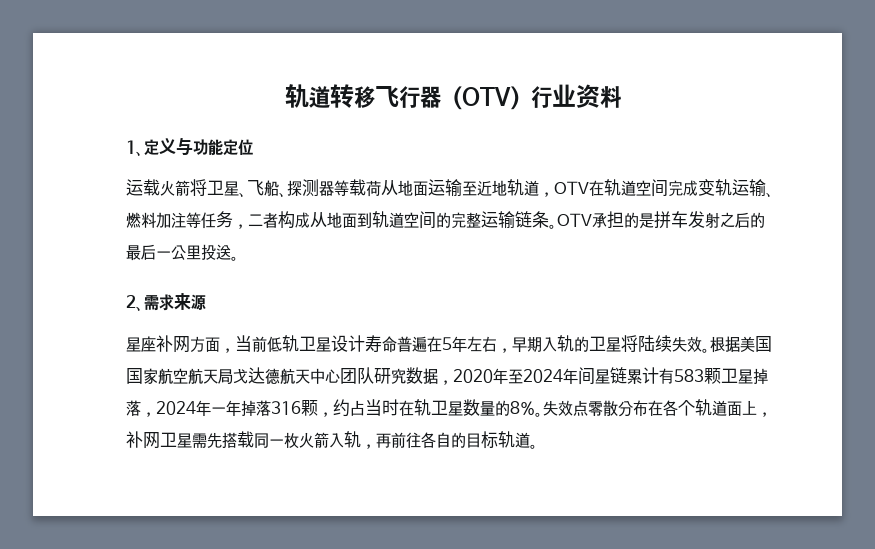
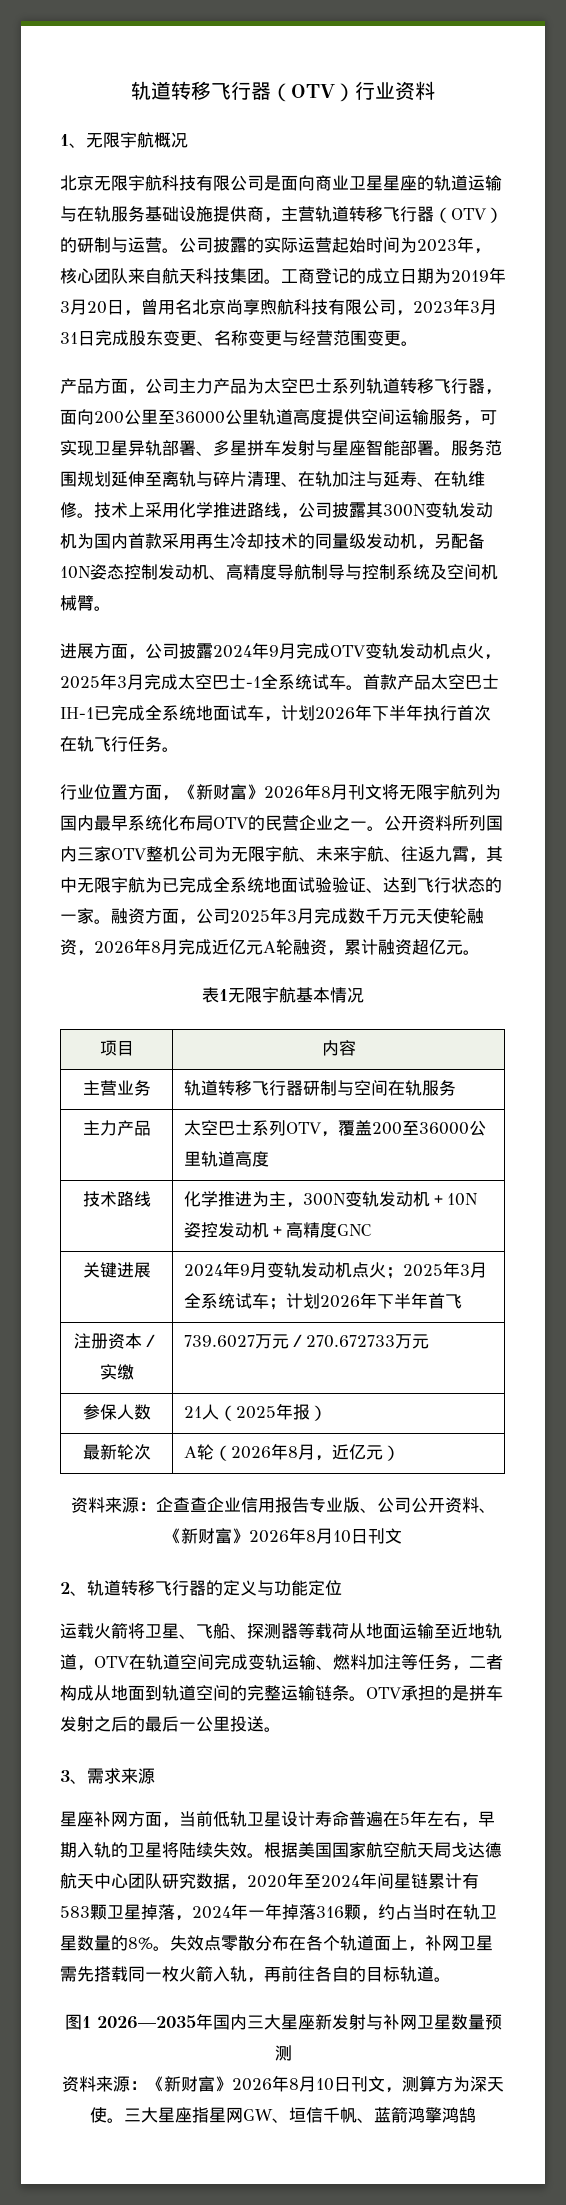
(144, 153) none -> [86,132,188,148] [60,175,502,191] [60,206,503,223] [60,236,491,254] [60,267,506,284] [60,298,497,316] [60,330,418,346] [60,378,502,395] [60,409,497,426] [60,439,502,456] [60,471,485,487] [60,502,493,519] [60,533,485,550] [60,564,498,580] [60,595,111,611] [60,642,501,660] [60,673,499,690] [60,704,491,722] [60,736,179,752] [60,783,501,801] [60,815,503,831] [60,846,503,863] [60,877,502,893] [60,907,484,925] [60,938,480,956] [202,987,364,1003] [99,1040,134,1056] [321,1040,356,1056] [82,1080,151,1096] [183,1080,456,1096] [82,1120,151,1136] [183,1120,486,1137] [183,1151,269,1167] [82,1191,151,1207] [183,1191,478,1208] [183,1222,372,1238] [82,1262,151,1278] [183,1261,487,1279] [183,1292,462,1310] [74,1333,159,1349] [99,1364,134,1380] [183,1334,429,1349] [82,1404,151,1420] [183,1403,327,1421] [82,1444,151,1460] [183,1443,400,1461] [70,1497,496,1513] [164,1527,402,1544] [60,1580,223,1596] 无限宇航概况 // 北京无限宇航科技有限公司是面向商业卫星星座的轨道运输与在轨服务基础设施提供商，主营轨道转移飞行器（OTV）的研制与运营。公司披露的实际运营起始时间为2023年，核心团队来自航天科技集团。工商登记的成立日期为2019年3月20日，曾用名北京尚享煦航科技有限公司，2023年3月31日完成股东变更、名称变更与经营范围变更。 // 产品方面，公司主力产品为太空巴士系列轨道转移飞行器，面向200公里至36000公里轨道高度提供空间运输服务，可实现卫星异轨部署、多星拼车发射与星座智能部署。服务范围规划延伸至离轨与碎片清理、在轨加注与延寿、在轨维修。技术上采用化学推进路线，公司披露其300N变轨发动机为国内首款采用再生冷却技术的同量级发动机，另配备10N姿态控制发动机、高精度导航制导与控制系统及空间机械臂。 // 进展方面，公司披露2024年9月完成OTV变轨发动机点火，2025年3月完成太空巴士-1全系统试车。首款产品太空巴士IH-1已完成全系统地面试车，计划2026年下半年执行首次在轨飞行任务。 // 行业位置方面，《新财富》2026年8月刊文将无限宇航列为国内最早系统化布局OTV的民营企业之一。公开资料所列国内三家OTV整机公司为无限宇航、未来宇航、往返九霄，其中无限宇航为已完成全系统地面试验验证、达到飞行状态的一家。融资方面，公司2025年3月完成数千万元天使轮融资，2026年8月完成近亿元A轮融资，累计融资超亿元。 // 表1无限宇航基本情况 // 项目 | 内容 // 主营业务 | 轨道转移飞行器研制与空间在轨服务 // 主力产品 | 太空巴士系列OTV，覆盖200至36000公里轨道高度 // 技术路线 | 化学推进为主，300N变轨发动机＋10N姿控发动机＋高精度GNC // 关键进展 | 2024年9月变轨发动机点火；2025年3月全系统试车；计划2026年下半年首飞 // 注册资本／实缴 | 739.6027万元／270.672733万元 // 参保人数 | 21人（2025年报） // 最新轮次 | A轮（2026年8月，近亿元） // 资料来源：企查查企业信用报告专业版、公司公开资料、《新财富》2026年8月10日刊文 // 2、轨道转移飞行器的
[126,295,136,308] 2 -> [60,1770,70,1782] 3
(538, 446) none -> [64,2013,502,2030] [274,2045,292,2061] [62,2075,504,2093] [90,2107,476,2123] // 图1 2026—2035年国内三大星座新发射与补网卫星数量预测 // 资料来源：《新财富》2026年8月10日刊文，测算方为深天使。三大星座指星网GW、垣信千帆、蓝箭鸿擎鸿鹄

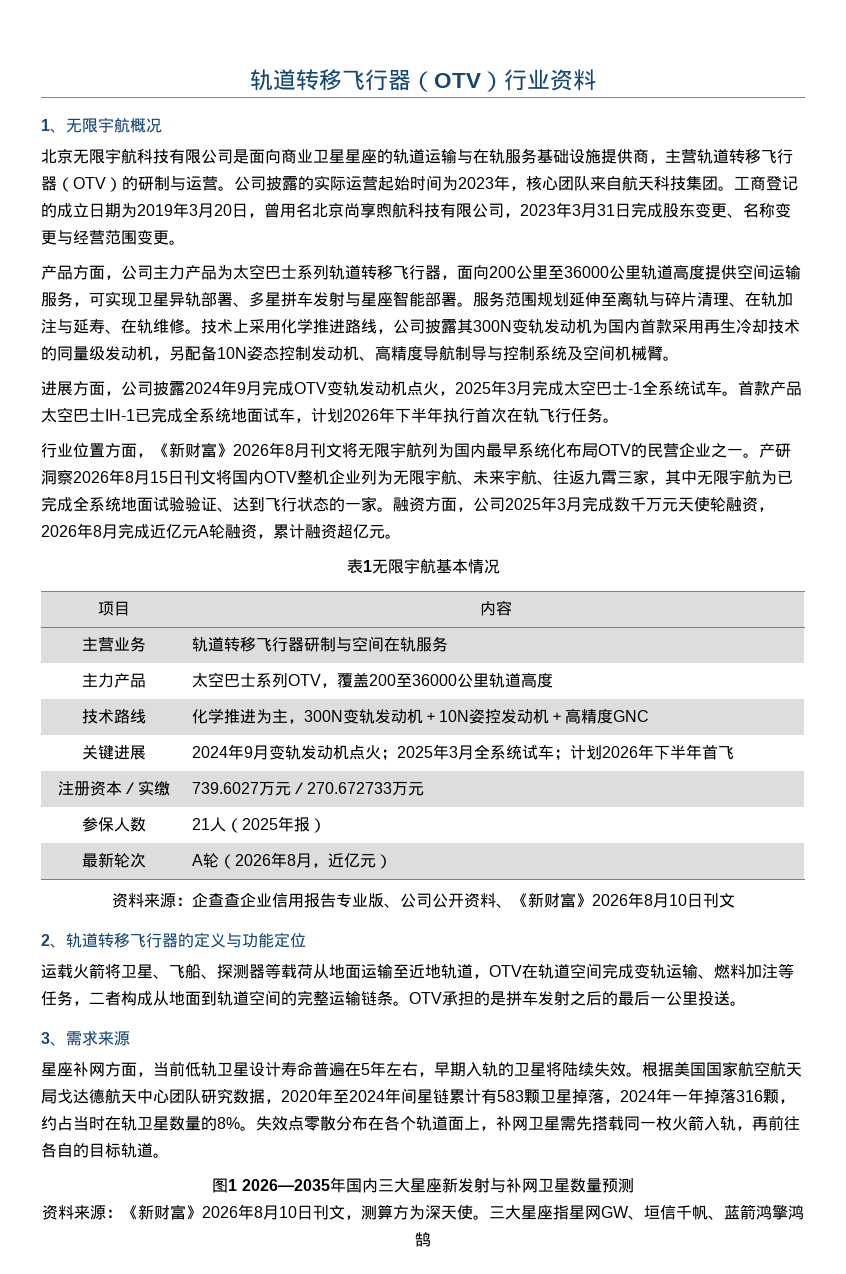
[384,815,503,831] [60,846,111,862] 公开资料所列国内三家 -> [759,443,791,458] [41,469,264,485] 产研洞察2026年8月15日刊文将国内
[180,846,214,862] 公司 -> [329,469,377,485] 企业列
(469, 854) none -> [617,469,649,485] 三家

